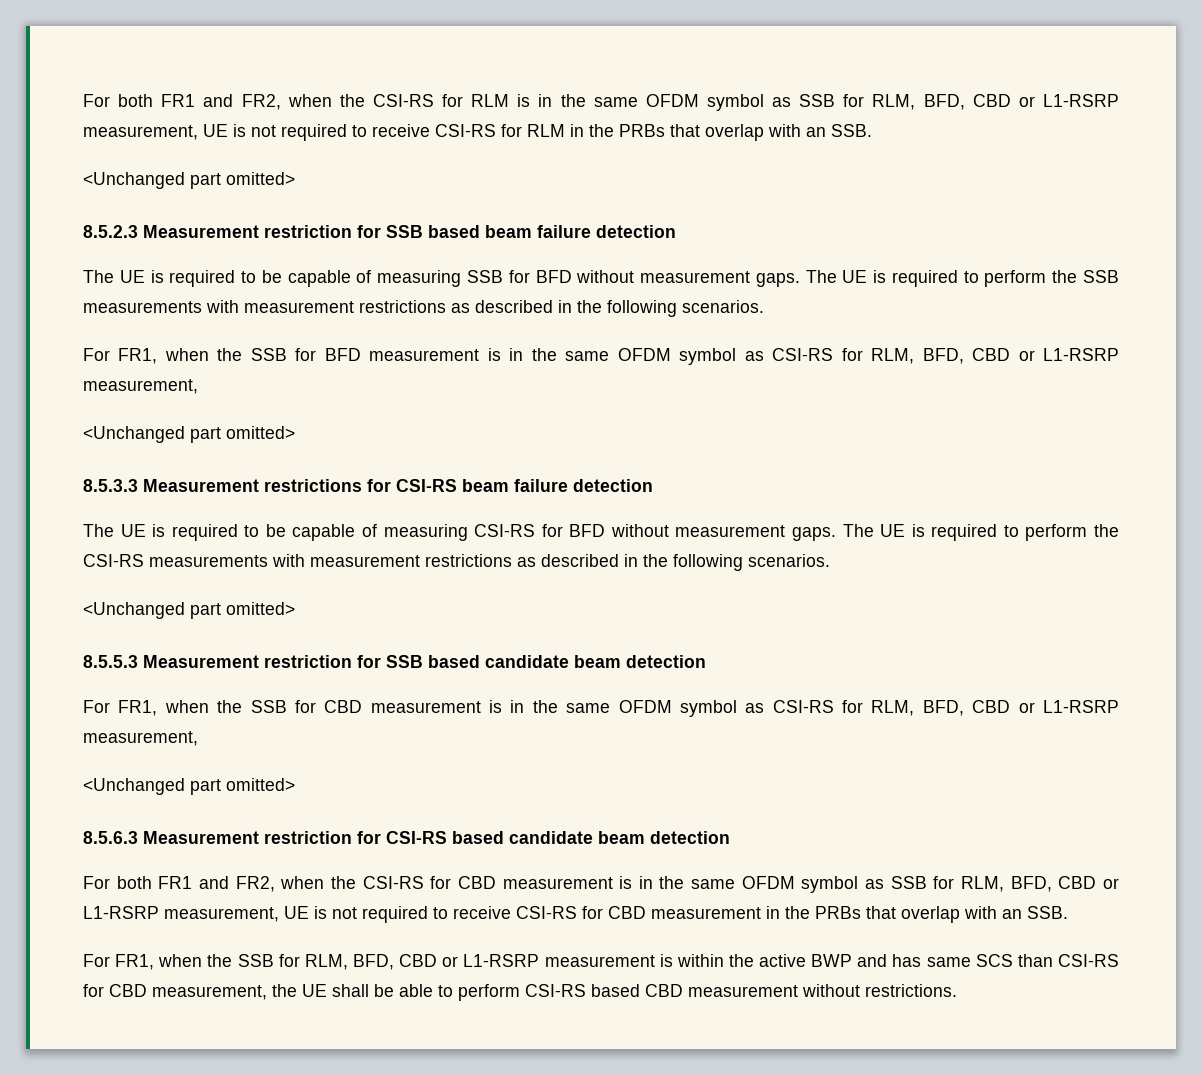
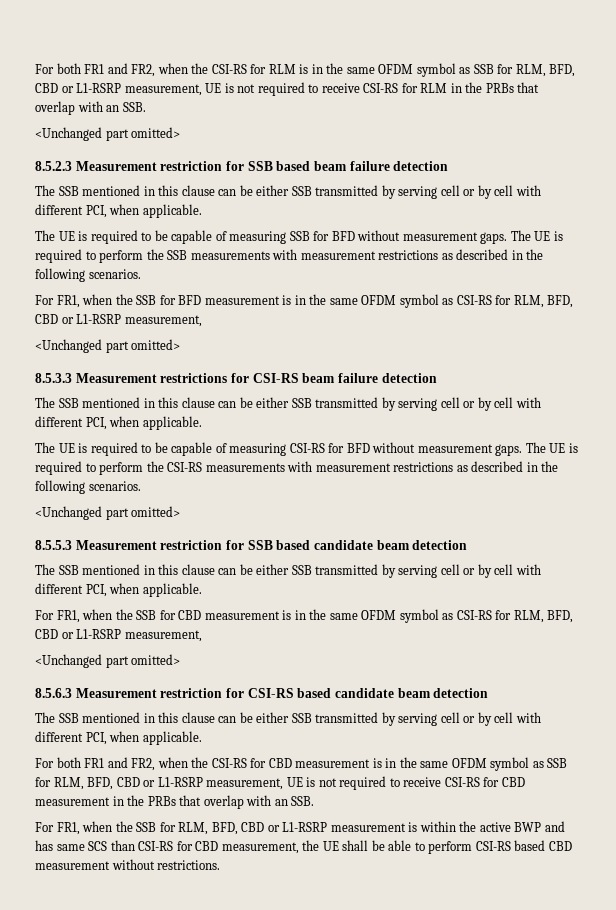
(676, 231) none -> [35,185,541,199] [35,204,202,218] // The SSB mentioned in this clause can be either SSB transmitted by serving cell or by cell with different PCI, when applicable.
(653, 485) none -> [35,397,541,411] [35,416,202,430] // The SSB mentioned in this clause can be either SSB transmitted by serving cell or by cell with different PCI, when applicable.
(706, 661) none -> [35,564,541,578] [35,583,202,597] // The SSB mentioned in this clause can be either SSB transmitted by serving cell or by cell with different PCI, when applicable.
(730, 837) none -> [35,712,541,726] [35,731,202,745] // The SSB mentioned in this clause can be either SSB transmitted by serving cell or by cell with different PCI, when applicable.

